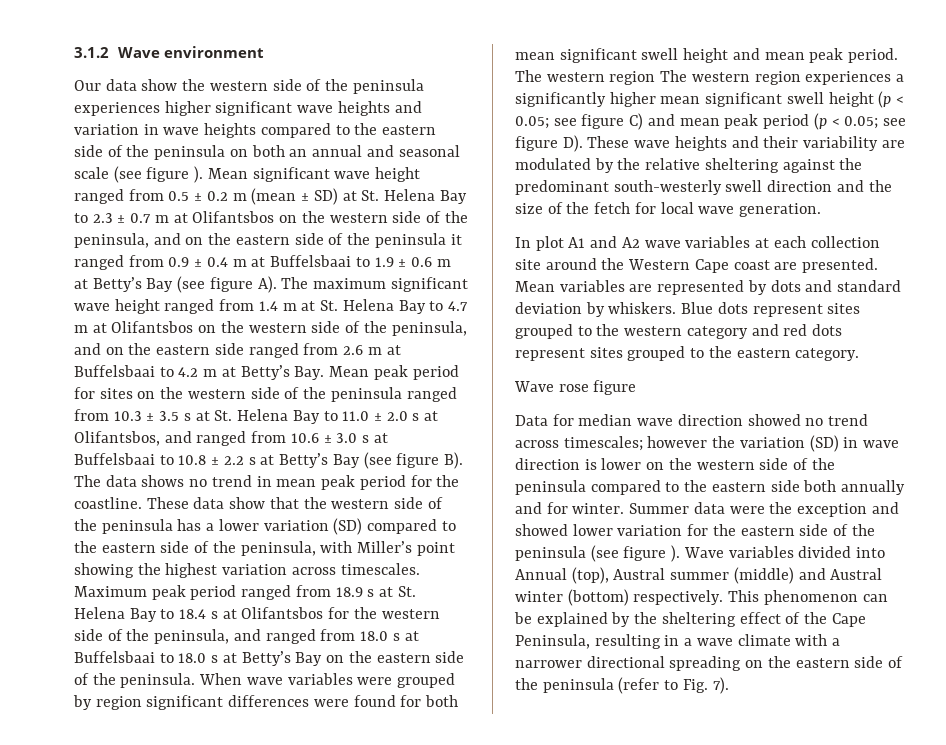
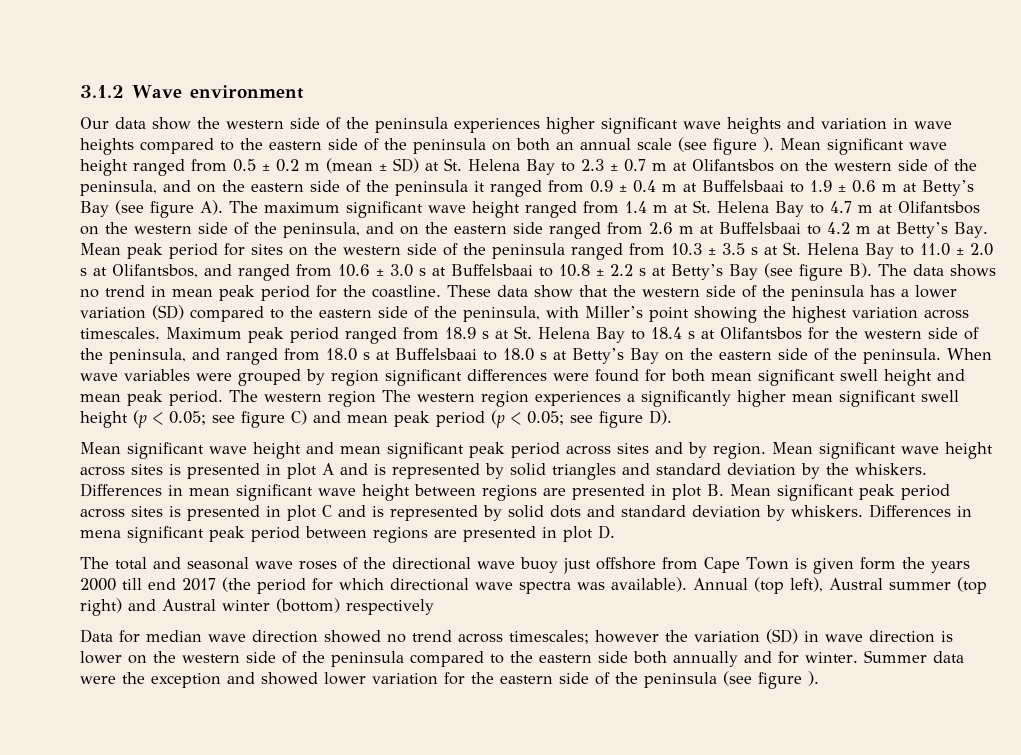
[366,145,460,157] and seasonal -> (631, 144) none
[587,136,905,151] [515,158,863,173] [515,180,892,195] [515,202,822,217] [515,236,880,251] [515,258,879,273] [515,280,767,295] These wave heights and their variability are modulated by the relative sheltering against the predominant south-westerly swell direction and the size of the fetch for local wave generation. // In plot A1 and A2 wave variables at each collection site around the Western Cape coast are presented. Mean variables are represented by -> [80,442,993,459] [80,463,927,480] [80,483,950,501] [80,505,544,521] // Mean significant wave height and mean significant peak period across sites and by region. Mean significant wave height across sites is presented in plot A and is represented by solid triangles and standard deviation by the whiskers. Differences in mean significant wave height between regions are presented in plot B. Mean significant peak period across sites is presented in plot C and is represented by solid
[681,302,861,317] [515,324,843,339] [515,346,860,361] [514,380,637,395] Blue dots represent sites grouped to the western category and red dots represent sites grouped to the eastern category. // Wave rose figure -> [869,504,972,518] [80,525,615,543] [80,557,970,574] [80,577,987,594] [80,598,434,616] Differences in mena significant peak period between regions are presented in plot D. // The total and seasonal wave roses of the directional wave buoy just offshore from Cape Town is given form the years 2000 till end 2017 (the period for which directional wave spectra was available). Annual (top left), Austral summer (top right) and Austral winter (bottom) respectively
[683,546,886,558] [515,567,883,584] [515,589,888,606] [514,612,866,627] [515,634,841,649] [515,656,904,671] [515,677,729,694] Wave variables divided into Annual (top), Austral summer (middle) and Austral winter (bottom) respectively. This phenomenon can be explained by the sheltering effect of the Cape Peninsula, resulting in a wave climate with a narrower directional spreading on the eastern side of the peninsula (refer to Fig. 7). -> (819, 678) none

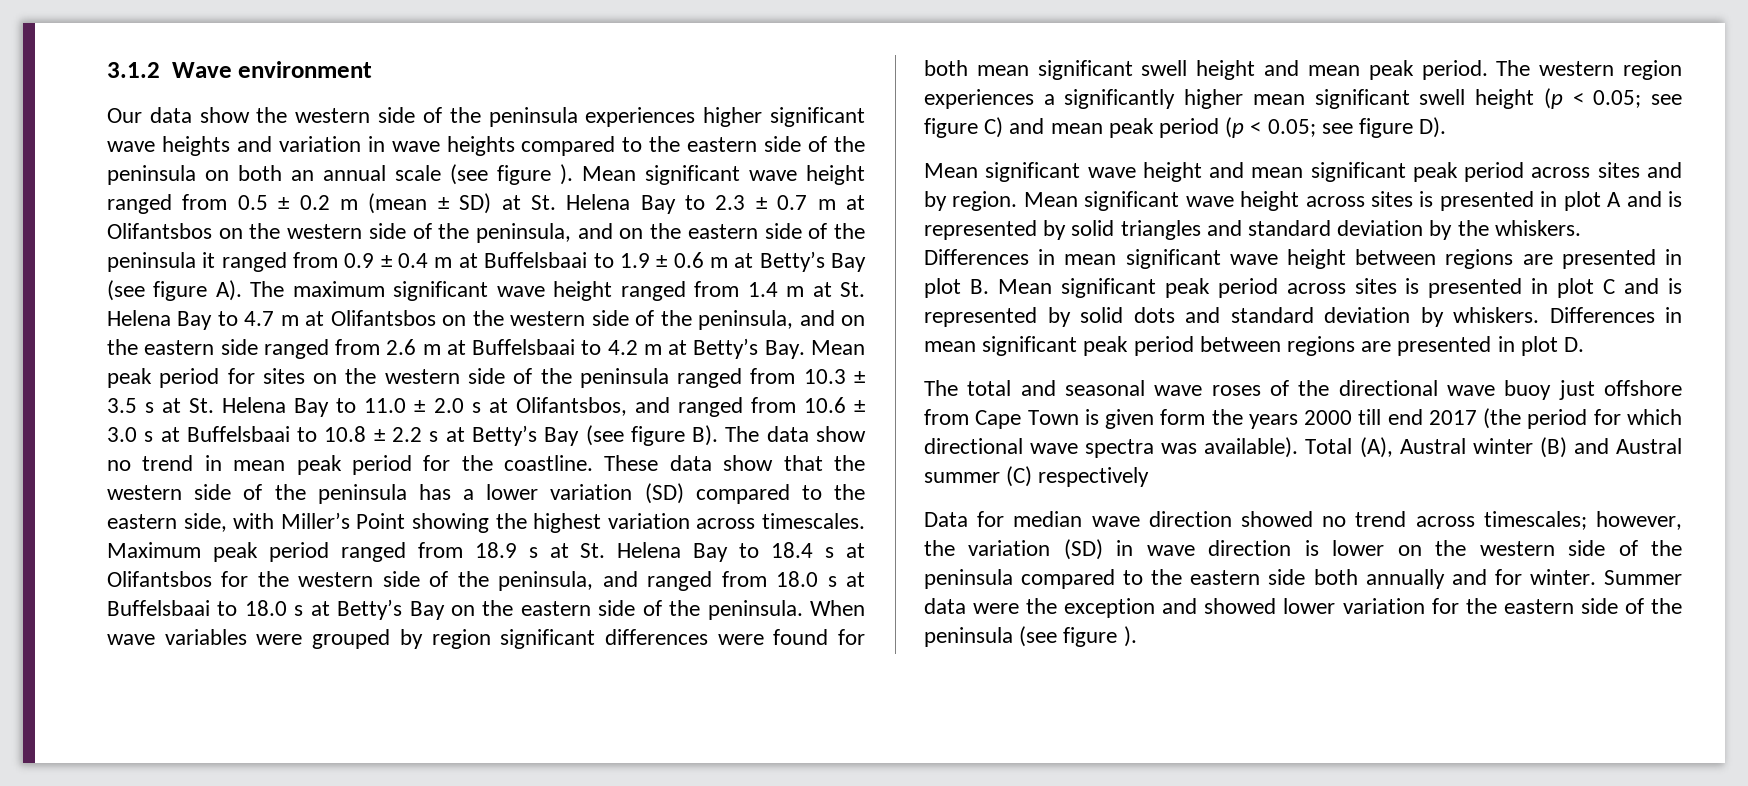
[950,264,996,277] shows -> [815,426,866,442] show
[378,306,540,322] side of the peninsula, -> [183,513,227,532] side,
[649,307,689,322] point -> [356,513,406,529] Point
[382,390,529,407] The western region -> (1682, 70) none
[80,530,121,538] mena -> [924,341,976,352] mean
[693,577,987,594] [80,598,340,616] Annual (top left), Austral summer (top right) and Austral winter (bottom) -> [1305,437,1682,458] [924,466,1033,487] Total (A), Austral winter (B) and Austral summer (C)
[595,630,659,643] however -> [1596,511,1682,530] however,

